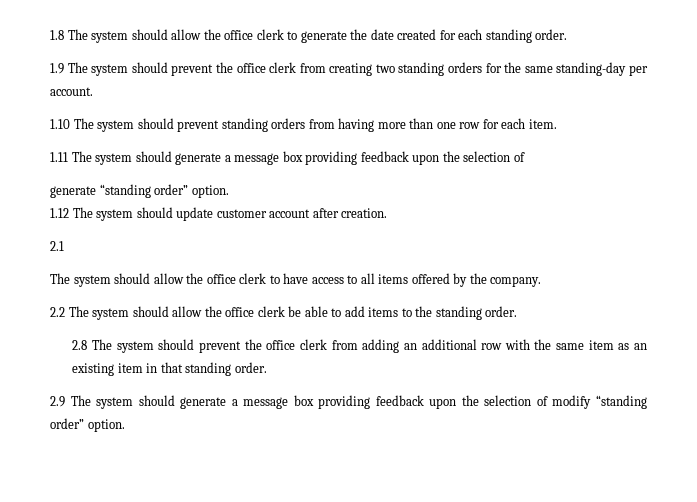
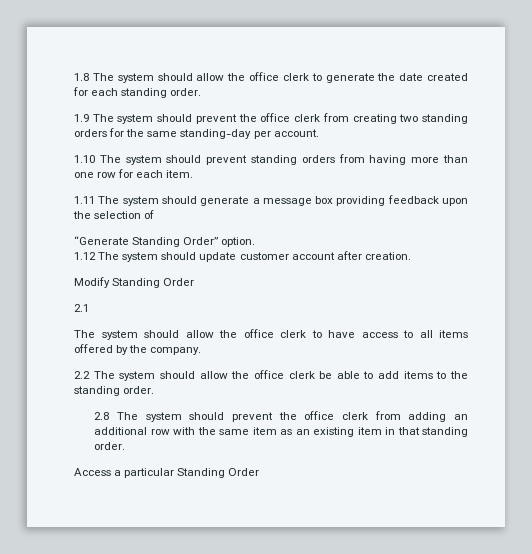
[50,184,189,198] generate “standing order” -> [74,236,219,247] “Generate Standing Order”
(388, 213) none -> [74,277,195,288] // Modify Standing Order
[50,395,648,409] [50,418,125,432] 2.9 The system should generate a message box providing feedback upon the selection of modify “standing order” option. -> [74,468,260,478] Access a particular Standing Order

